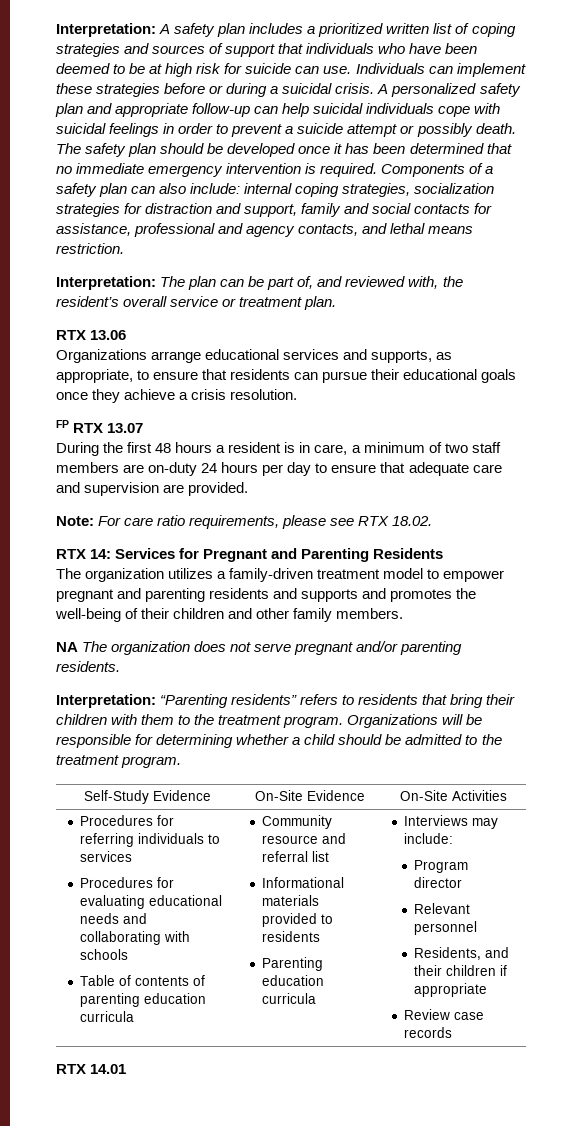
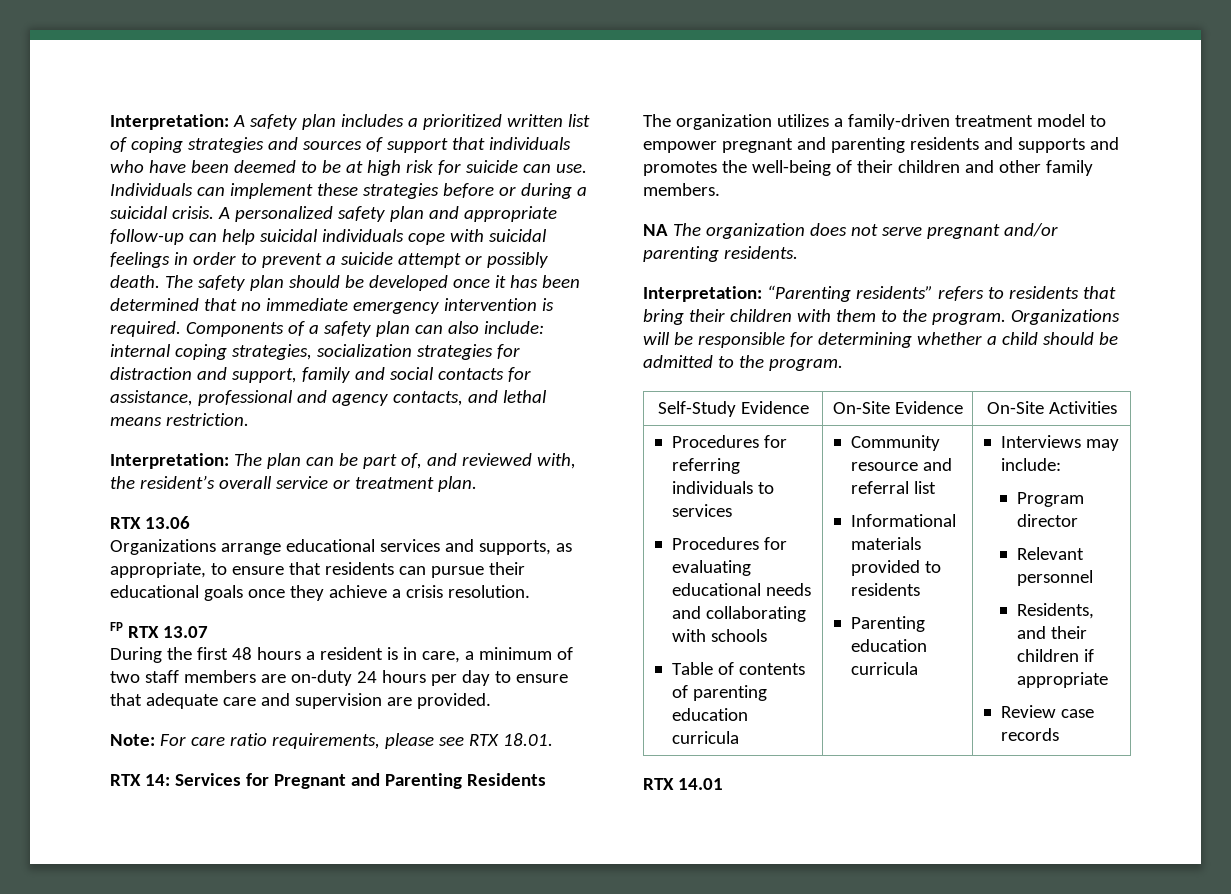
[392,516,433,526] 18.02. -> [502,733,553,746] 18.01.
[218,715,282,725] treatment -> (927, 315) none
[56,755,119,765] treatment -> (764, 361) none

